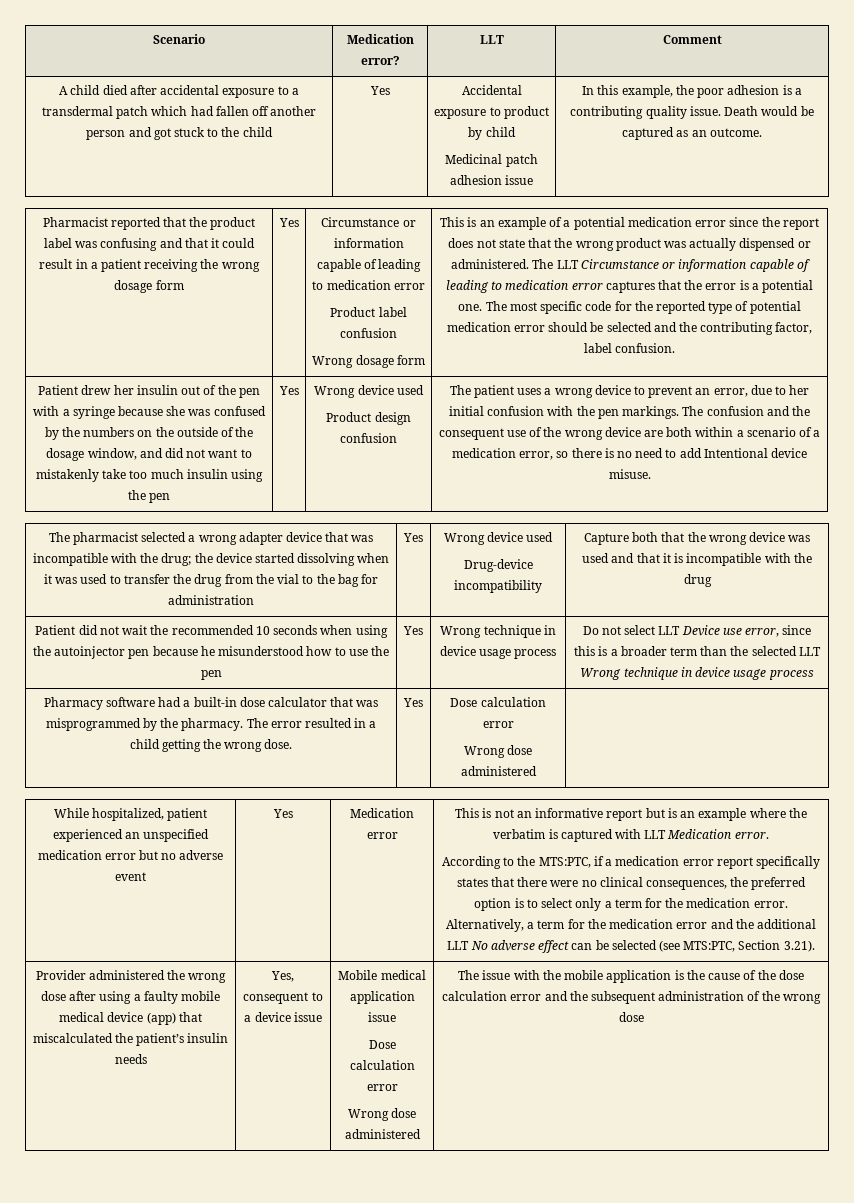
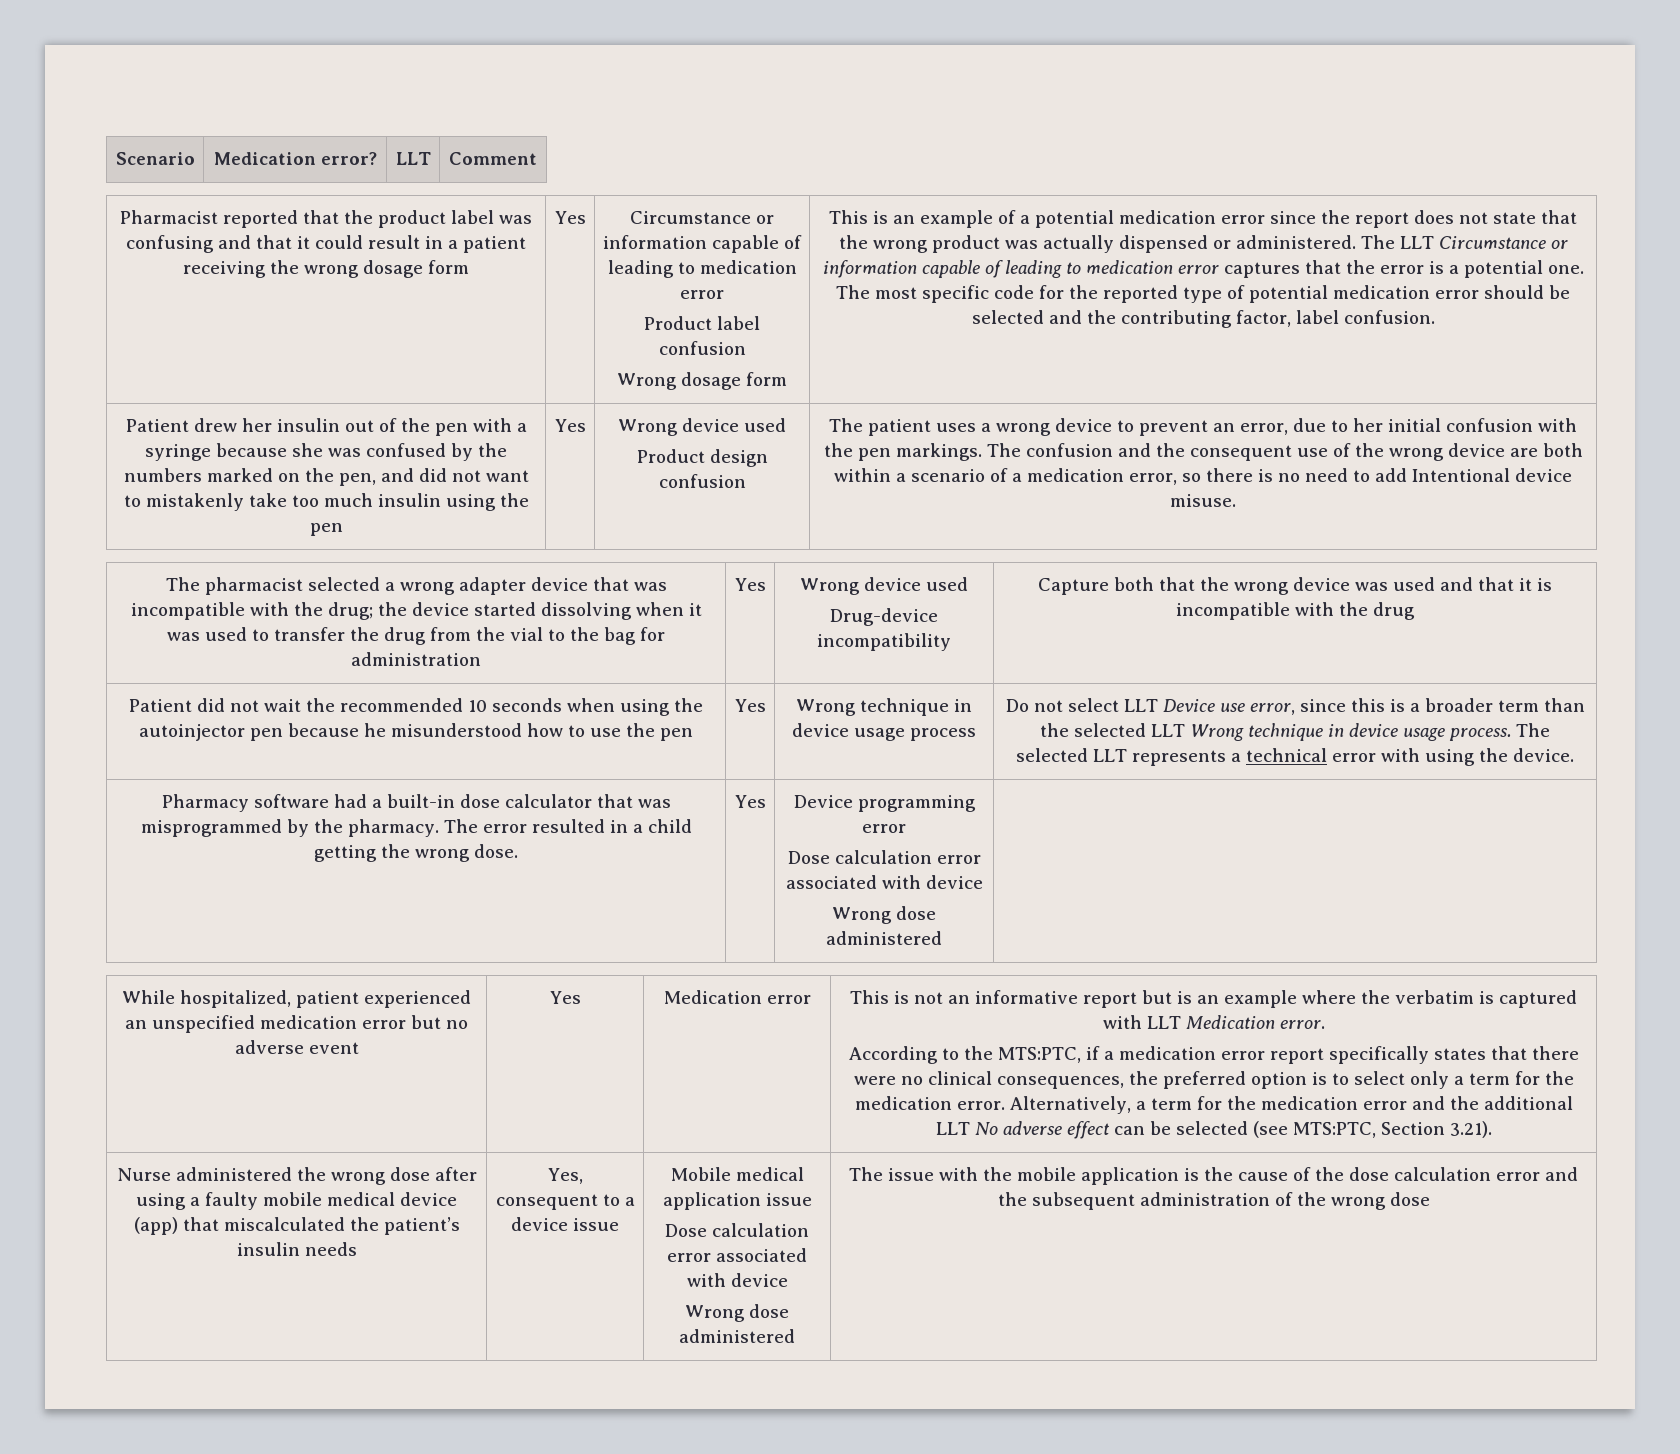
[59,85,299,98] [41,106,317,119] [86,127,273,140] [369,86,390,95] [461,85,522,95] [434,106,549,119] [468,127,516,140] [445,154,538,167] [449,175,534,185] [582,85,802,98] [570,106,814,119] [622,127,762,140] // A child died after accidental exposure to a transdermal patch which had fallen off another person and got stuck to the child | Yes | Accidental exposure to product by child // Medicinal patch adhesion issue | In this example, the poor adhesion is a contributing quality issue. Death would be captured as an outcome. -> (537, 158) none
(135, 432) none -> [206,468,273,482] marked
[176,427,254,437] [46,448,137,461] outside of the dosage window, -> [338,473,376,486] pen,
[768,670,814,680] process -> [1448,723,1550,741] [1016,748,1574,766] process. The selected LLT represents a technical error with using the device.
[450,697,546,707] [482,721,514,728] Dose calculation error -> [793,795,976,812] [862,824,906,833] [787,850,981,864] [785,875,983,889] Device programming error // Dose calculation error associated with device
[35,970,86,980] Provider -> [116,1168,171,1181] Nurse
(398, 1087) none -> [716,1248,807,1262] [686,1273,788,1287] associated with device

